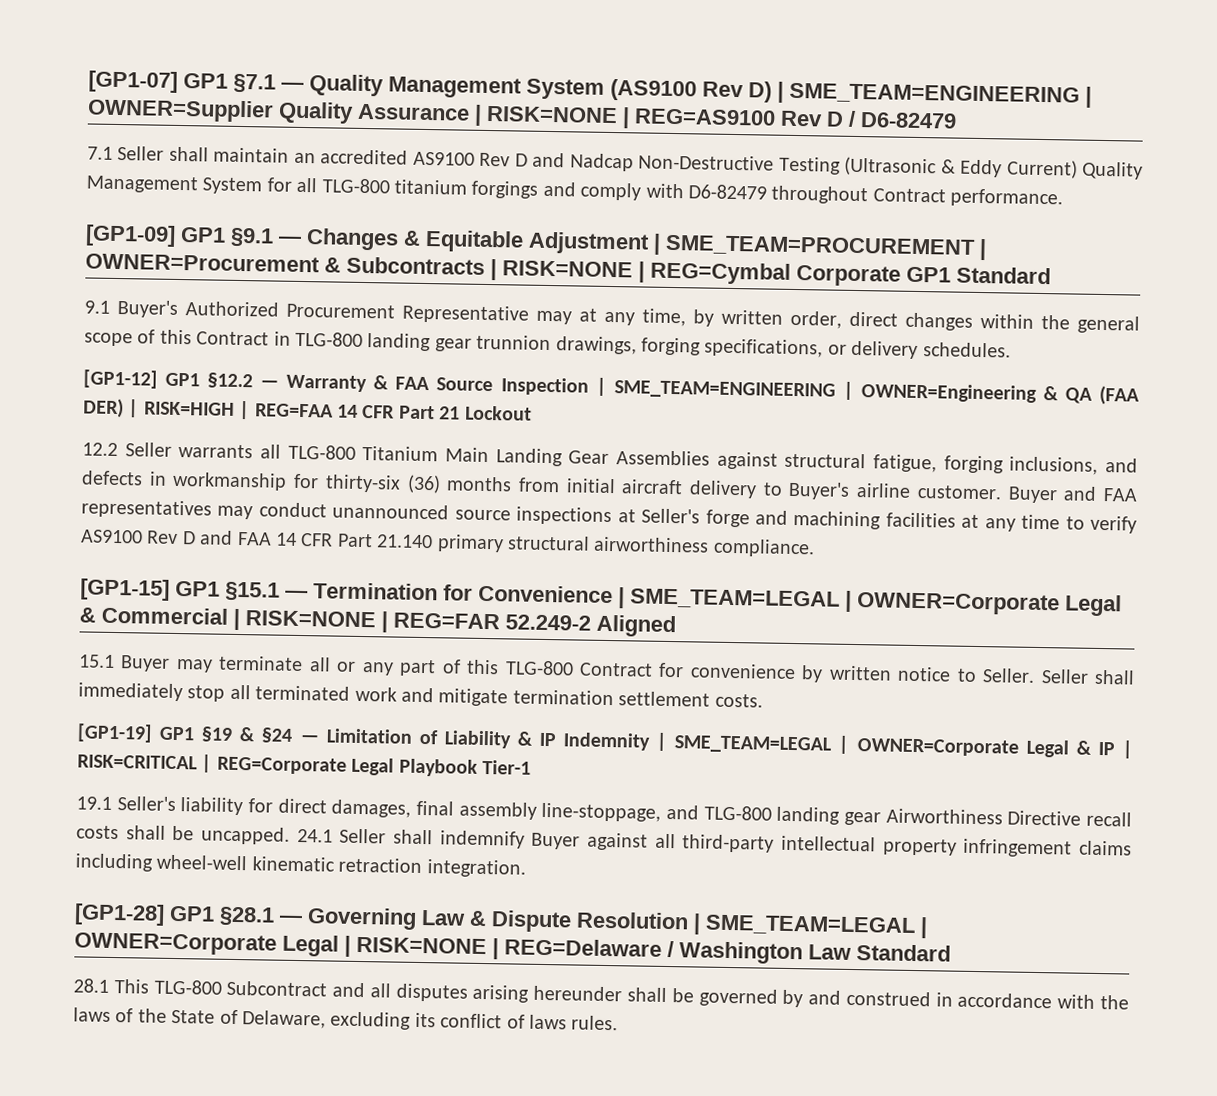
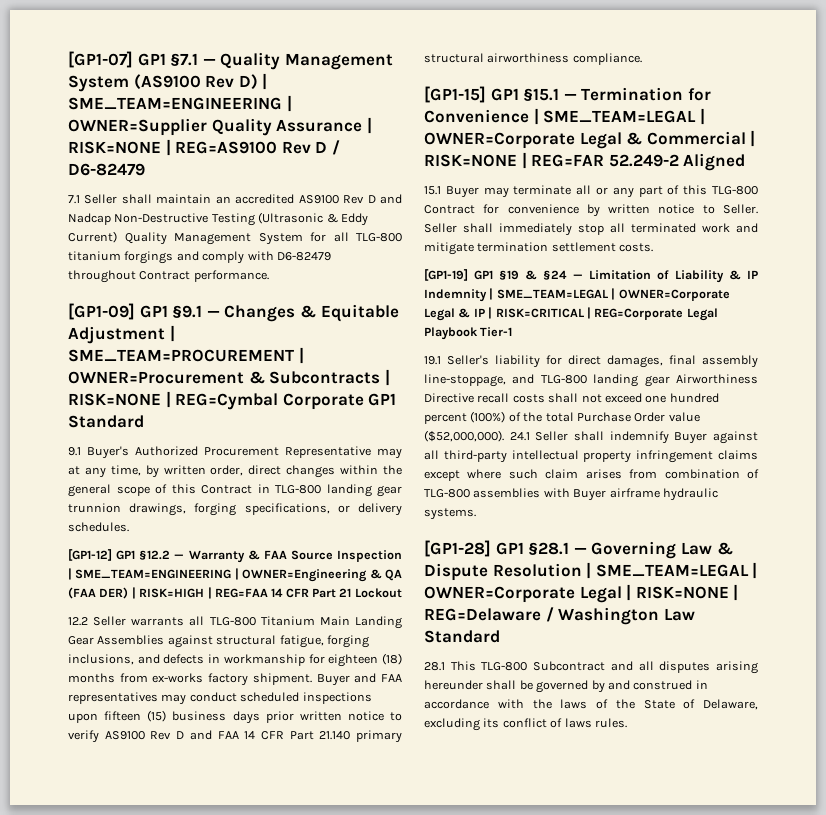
[324,474,1002,500] thirty-six (36) months from initial aircraft delivery to Buyer's airline customer. -> [328,653,402,667] [68,673,312,686] eighteen (18) months from ex-works factory shipment.
[332,503,1061,532] unannounced source inspections at Seller's forge and machining facilities at any time -> [240,692,372,704] [68,710,384,724] scheduled inspections upon fifteen (15) business days prior written notice
[172,825,290,845] be uncapped. -> [581,393,719,403] [424,411,700,424] [424,430,504,442] not exceed one hundred percent (100%) of the total Purchase Order value ($52,000,000).
[75,853,526,878] including wheel-well kinematic retraction integration. -> [424,469,759,481] [424,488,718,501] [424,508,476,520] except where such claim arises from combination of TLG-800 assemblies with Buyer airframe hydraulic systems.

